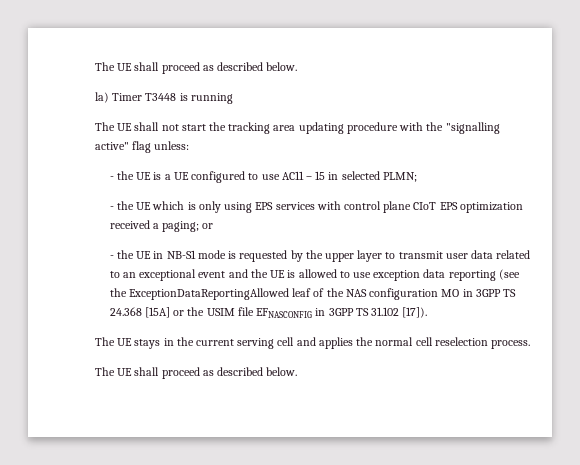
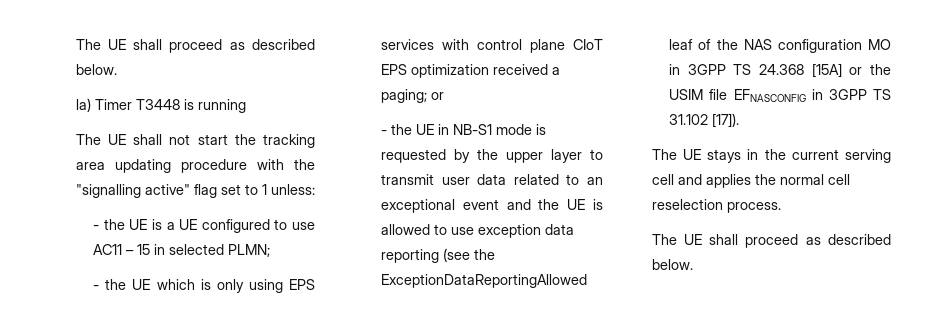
(152, 147) none -> [220,184,267,195] set to 1

